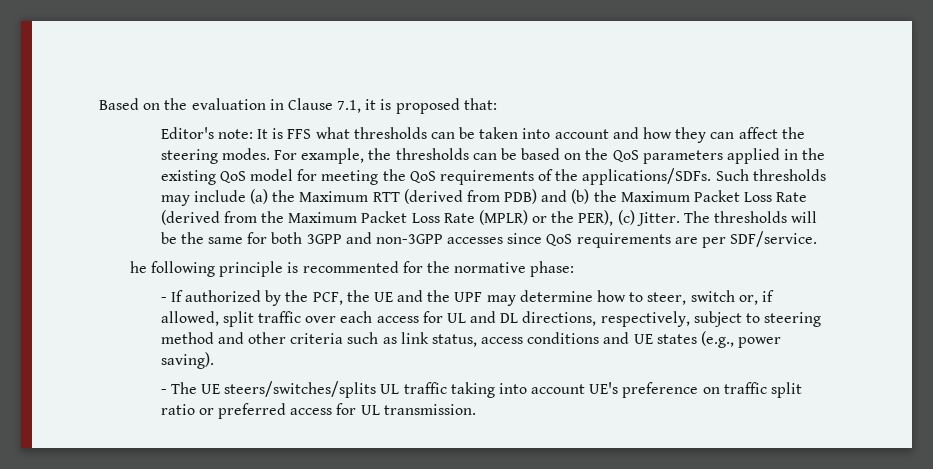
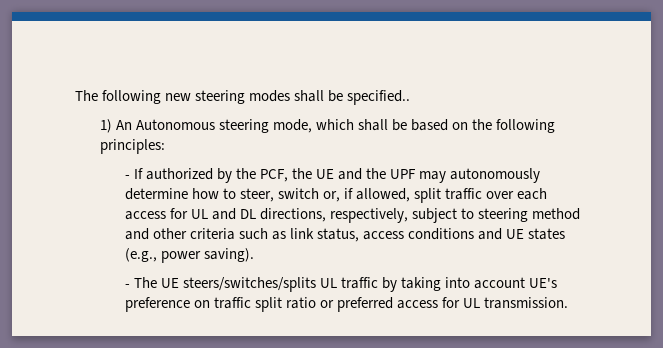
[99,98,497,114] [160,127,805,143] [160,148,826,164] [160,168,826,185] [160,189,808,206] [160,210,818,226] [160,231,818,248] [129,261,575,277] Based on the evaluation in Clause 7.1, it is proposed that: // Editor's note: It is FFS what thresholds can be taken into account and how they can affect the steering modes. For example, the thresholds can be based on the QoS parameters applied in the existing QoS model for meeting the QoS requirements of the applications/SDFs. Such thresholds may include (a) the Maximum RTT (derived from PDB) and (b) the Maximum Packet Loss Rate (derived from the Maximum Packet Loss Rate (MPLR) or the PER), (c) Jitter. The thresholds will be the same for both 3GPP and non-3GPP accesses since QoS requirements are per SDF/service. // he following principle is recommented for the normative phase: -> [75,90,411,105] [99,119,556,133] [99,139,165,154] The following new steering modes shall be specified.. // 1) An Autonomous steering mode, which shall be based on the following principles:
(516, 300) none -> [450,168,541,183] autonomously
(447, 388) none -> [382,277,398,292] by

